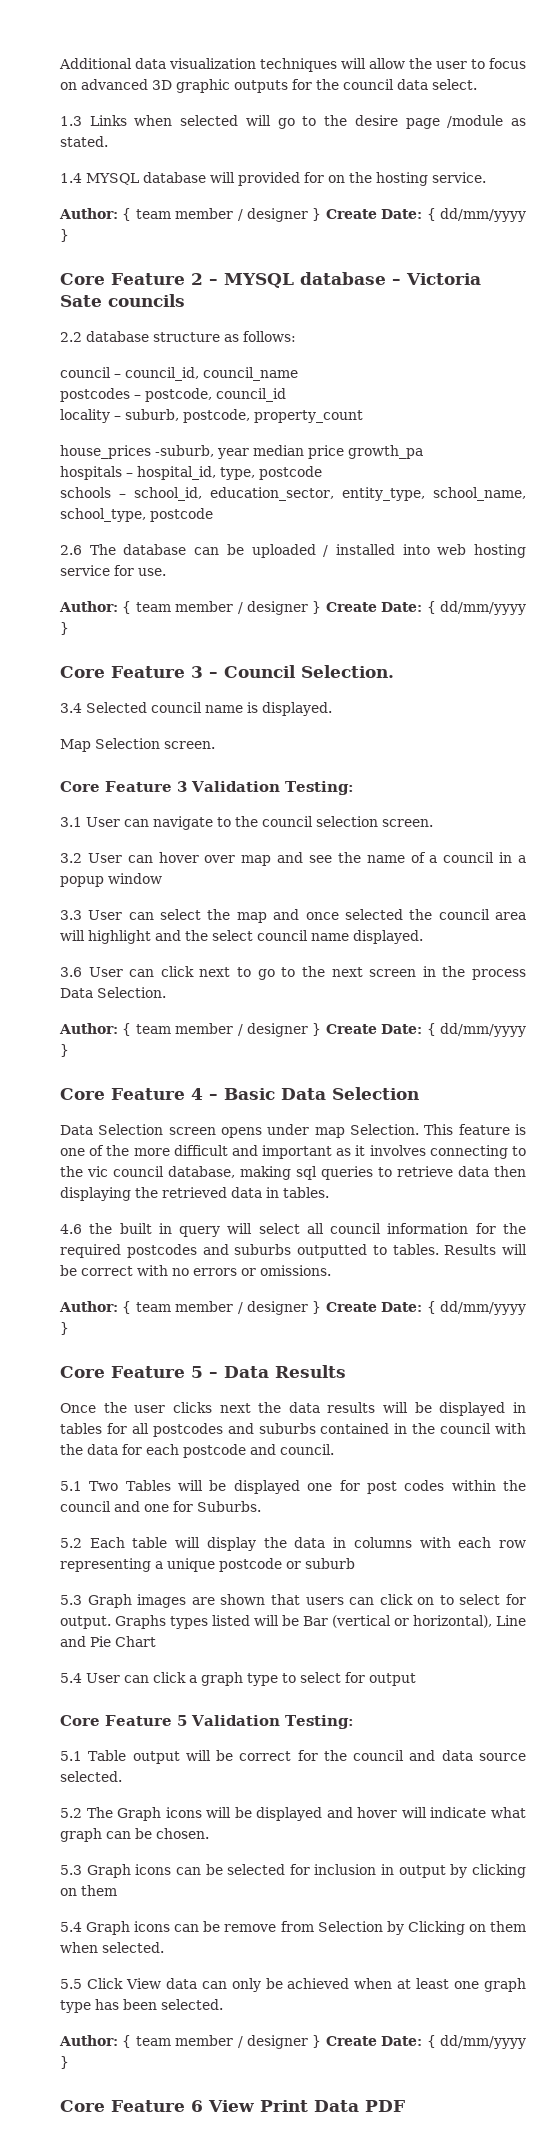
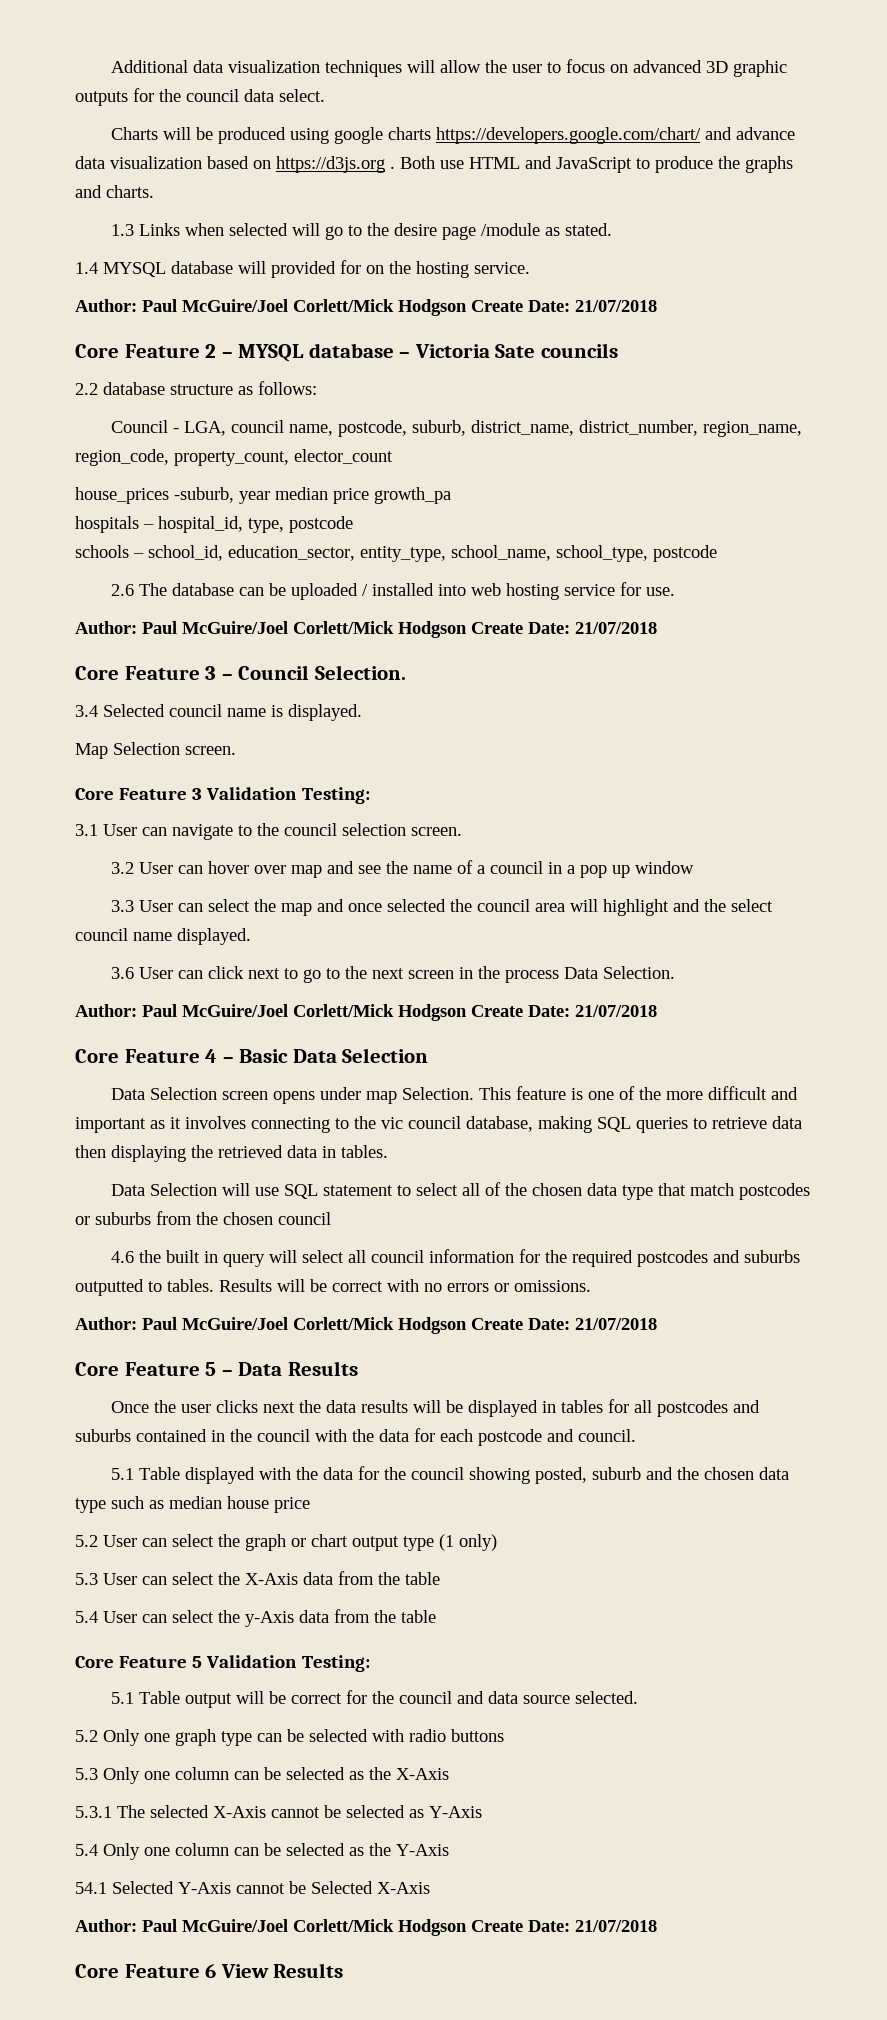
(477, 84) none -> [111,127,796,144] [75,156,793,173] [75,185,154,198] // Charts will be produced using google charts https://developers.google.com/chart/ and advance data visualization based on https://d3js.org . Both use HTML and JavaScript to produce the graphs and charts.
[122,208,526,222] [60,229,69,242] { team member / designer } Create Date: { dd/mm/yyyy } -> [142,299,657,316] Paul McGuire/Joel Corlett/Mick Hodgson Create Date: 21/07/2018
[60,367,298,381] [60,388,286,402] [60,409,363,423] council – council_id, council_name // postcodes – postcode, council_id // locality – suburb, postcode, property_count -> [111,420,803,437] [75,449,393,466] Council - LGA, council name, postcode, suburb, district_name, district_number, region_name, region_code, property_count, elector_count
[122,601,526,615] [60,622,69,635] { team member / designer } Create Date: { dd/mm/yyyy } -> [142,621,657,638] Paul McGuire/Joel Corlett/Mick Hodgson Create Date: 21/07/2018
[60,876,104,887] popup -> [580,865,631,878] pop up
[122,1023,526,1037] [60,1044,69,1057] { team member / designer } Create Date: { dd/mm/yyyy } -> [142,1004,657,1021] Paul McGuire/Joel Corlett/Mick Hodgson Create Date: 21/07/2018
[296,1166,317,1180] sql -> [597,1117,631,1132] SQL
(329, 1192) none -> [111,1182,811,1200] [75,1211,331,1225] // Data Selection will use SQL statement to select all of the chosen data type that match postcodes or suburbs from the chosen council
[122,1301,526,1315] [60,1322,69,1335] { team member / designer } Create Date: { dd/mm/yyyy } -> [142,1317,657,1334] Paul McGuire/Joel Corlett/Mick Hodgson Create Date: 21/07/2018
[89,1480,526,1494] [60,1501,261,1512] [60,1537,526,1551] [60,1558,355,1572] [60,1594,526,1608] [60,1615,526,1629] [60,1636,156,1647] [60,1672,416,1686] Two Tables will be displayed one for post codes within the council and one for Suburbs. // 5.2 Each table will display the data in columns with each row representing a unique postcode or suburb // 5.3 Graph images are shown that users can click on to select for output. Graphs types listed will be Bar (vertical or horizontal), Line and Pie Chart // 5.4 User can click a graph type to select for output -> [139,1466,790,1484] [75,1496,310,1513] [75,1534,497,1551] [75,1571,440,1585] [75,1609,436,1627] Table displayed with the data for the council showing posted, suburb and the chosen data type such as median house price // 5.2 User can select the graph or chart output type (1 only) // 5.3 User can select the X-Axis data from the table // 5.4 User can select the y-Axis data from the table
[86,1807,526,1821] [60,1828,209,1842] [60,1864,526,1878] [60,1885,117,1896] [60,1921,526,1935] [60,1942,164,1953] [60,1978,526,1992] [60,1999,223,2013] [59,2035,526,2049] [60,2056,69,2069] The Graph icons will be displayed and hover will indicate what graph can be chosen. // 5.3 Graph icons can be selected for inclusion in output by clicking on them // 5.4 Graph icons can be remove from Selection by Clicking on them when selected. // 5.5 Click View data can only be achieved when at least one graph type has been selected. // Author: { team member / designer } Create Date: { dd/mm/yyyy } -> [103,1729,504,1746] [75,1767,449,1784] [75,1805,482,1818] [75,1843,449,1860] [75,1881,430,1894] [75,1919,657,1936] Only one graph type can be selected with radio buttons // 5.3 Only one column can be selected as the X-Axis // 5.3.1 The selected X-Axis cannot be selected as Y-Axis // 5.4 Only one column can be selected as the Y-Axis // 54.1 Selected Y-Axis cannot be Selected X-Axis // Author: Paul McGuire/Joel Corlett/Mick Hodgson Create Date: 21/07/2018
[259,2100,405,2112] Print Data PDF -> [273,1963,344,1978] Results

